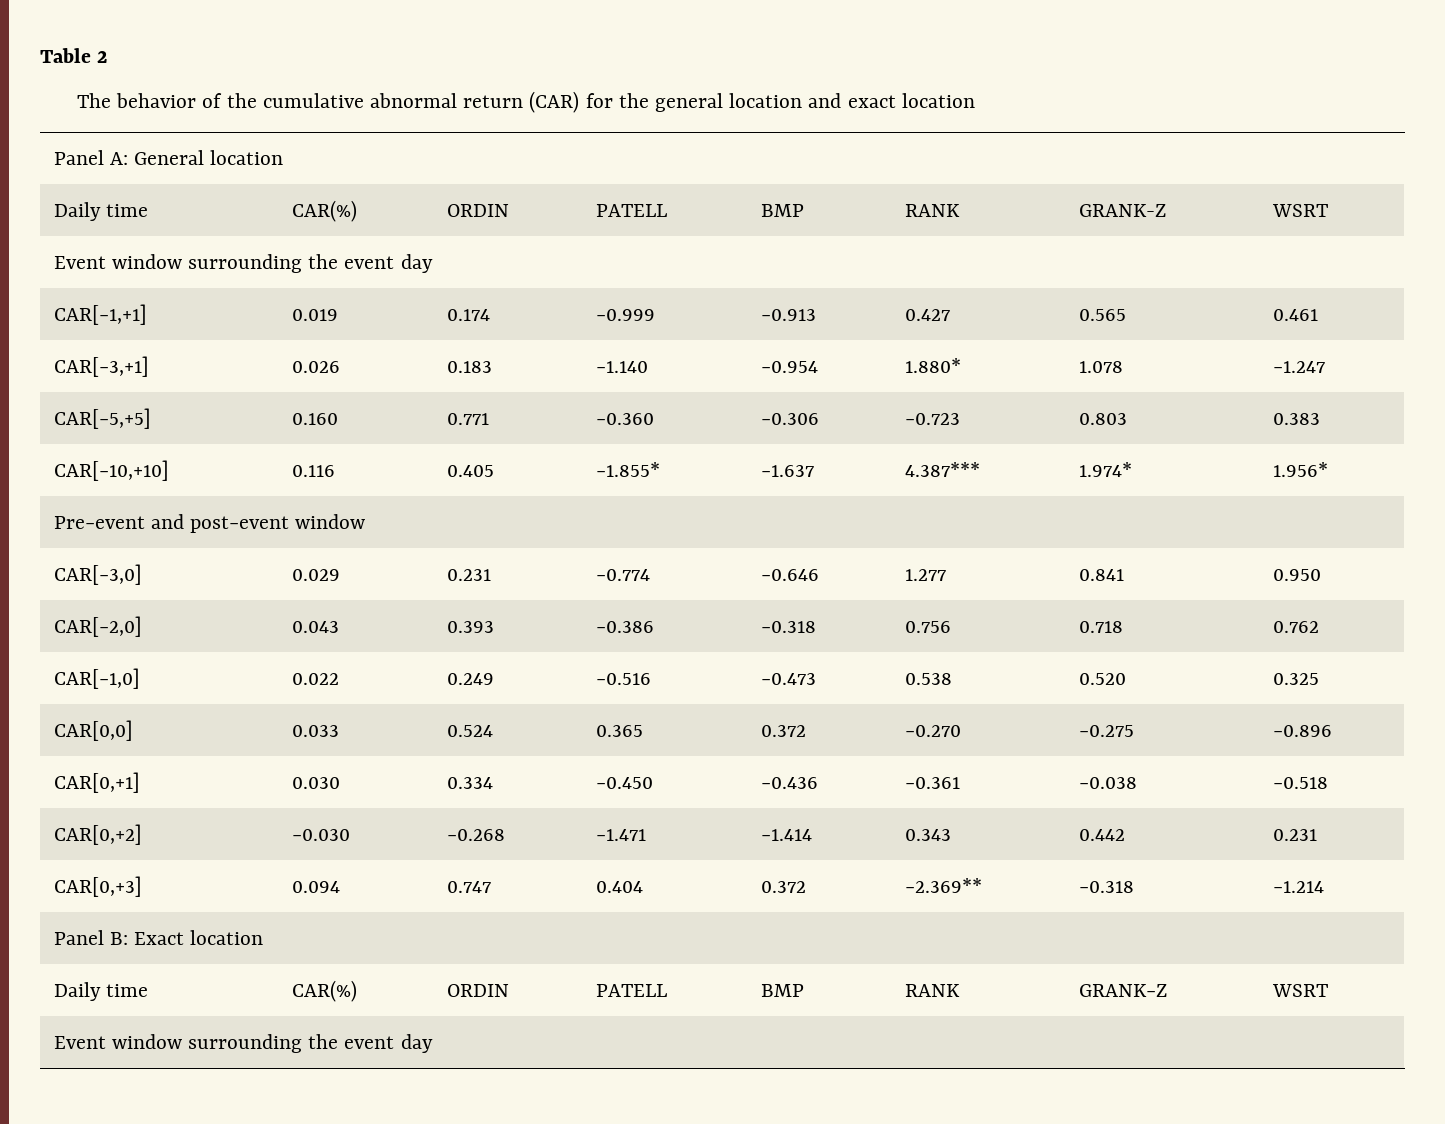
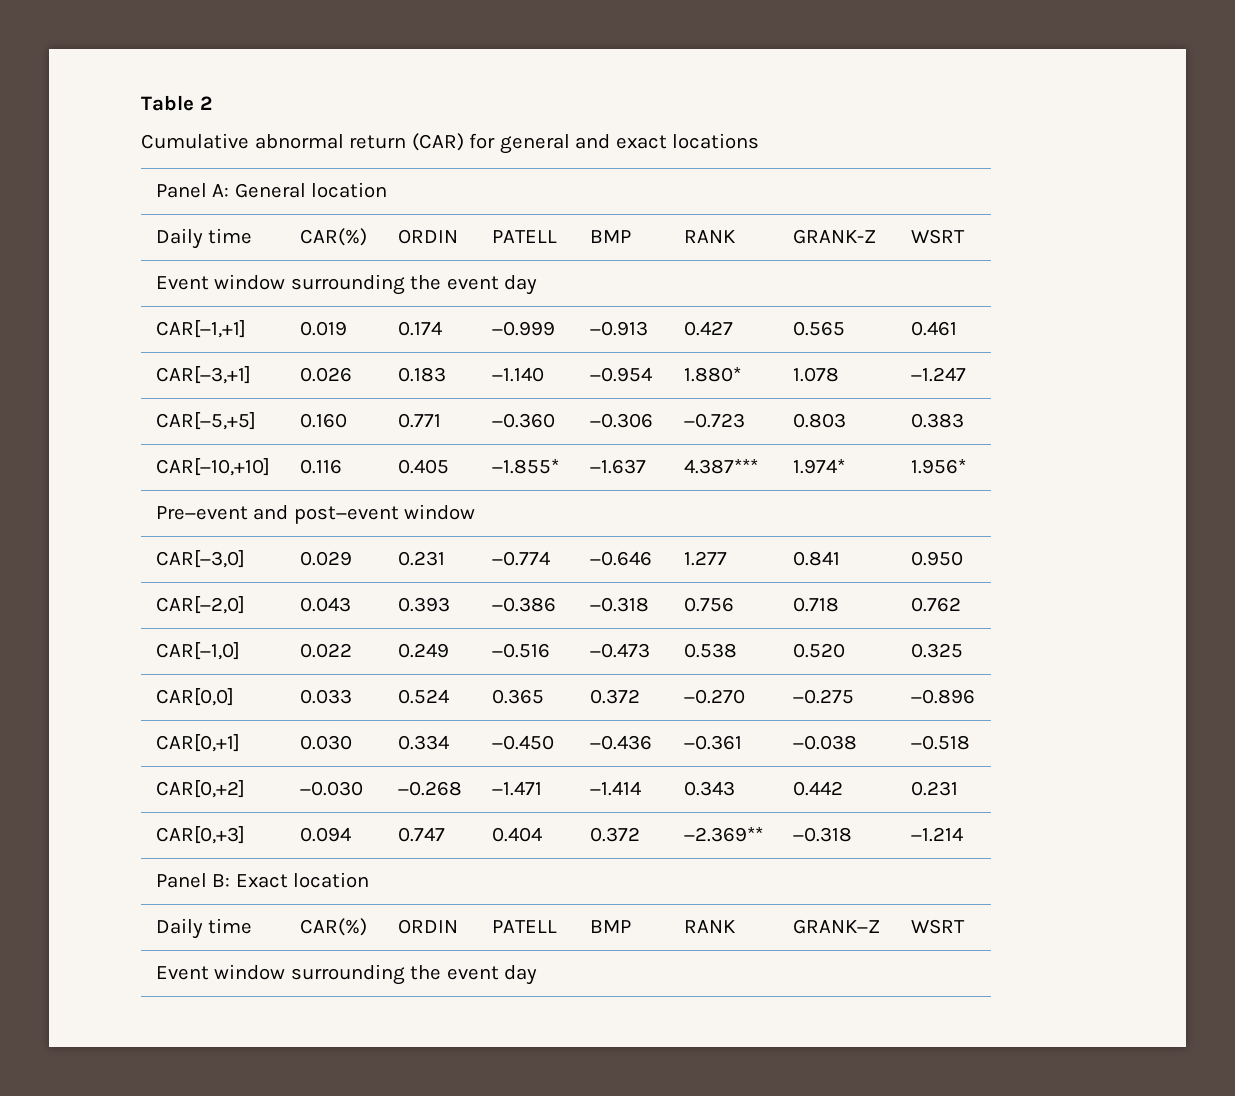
[76,93,364,108] The behavior of the cumulative -> [141,133,249,149] Cumulative
[618,93,803,112] the general location -> [499,134,570,154] general
[901,93,975,108] location -> [672,133,760,149] locations

